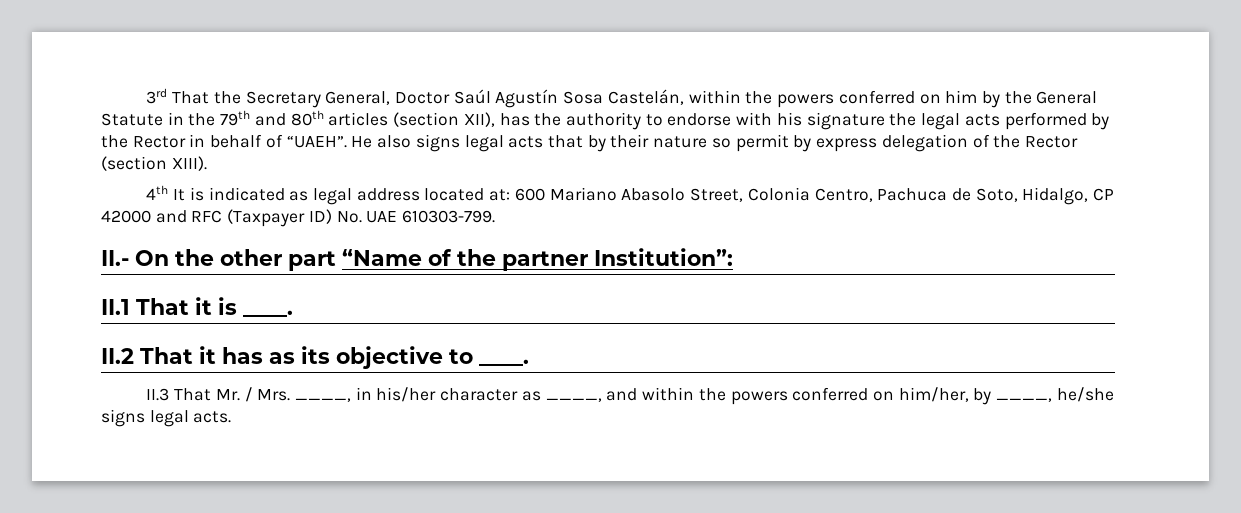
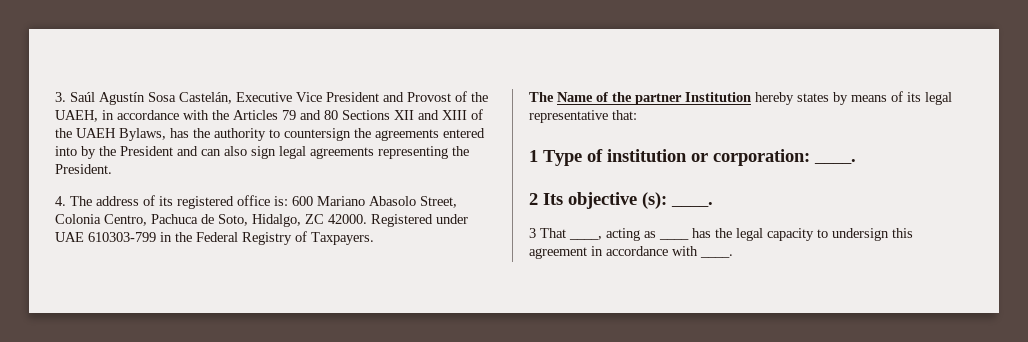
[146,88,1098,108] [101,110,1110,130] [101,134,1078,152] [101,156,207,171] [146,185,511,205] 3rd That the Secretary General, Doctor Saúl Agustín Sosa Castelán, within the powers conferred on him by the General Statute in the 79th and 80th articles (section XII), has the authority to endorse with his signature the legal acts performed by the Rector in behalf of “UAEH”. He also signs legal acts that by their nature so permit by express delegation of the Rector (section XIII). // 4th It is indicated as legal address located at: -> [55,91,488,105] [55,109,483,122] [55,128,485,141] [55,146,469,159] [55,164,112,174] [55,195,288,209] 3. Saúl Agustín Sosa Castelán, Executive Vice President and Provost of the UAEH, in accordance with the Articles 79 and 80 Sections XII and XIII of the UAEH Bylaws, has the authority to countersign the agreements entered into by the President and can also sign legal agreements representing the President. // 4. The address of its registered office is:
[1093,188,1115,201] [101,209,496,227] [101,248,733,271] [101,297,293,317] [101,346,529,369] [146,387,1114,405] [101,409,232,427] CP 42000 and RFC (Taxpayer ID) No. UAE 610303-799. // II.- On the other part “Name of the partner Institution”: // II.1 That it is ____. // II.2 That it has as its objective to ____. // II.3 That Mr. / Mrs. ____, in his/her character as ____, and within the powers conferred on him/her, by ____, he/she signs legal acts. -> [305,214,468,227] [55,231,374,245] [529,91,952,105] [529,110,637,123] [529,149,856,166] [529,192,713,209] [529,228,656,241] [659,238,689,240] [692,228,913,241] [529,246,733,259] ZC 42000. Registered under UAE 610303-799 in the Federal Registry of Taxpayers. // The Name of the partner Institution hereby states by means of its legal representative that: // 1 Type of institution or corporation: ____. // 2 Its objective (s): ____. // 3 That ____, acting as ____ has the legal capacity to undersign this agreement in accordance with ____.

